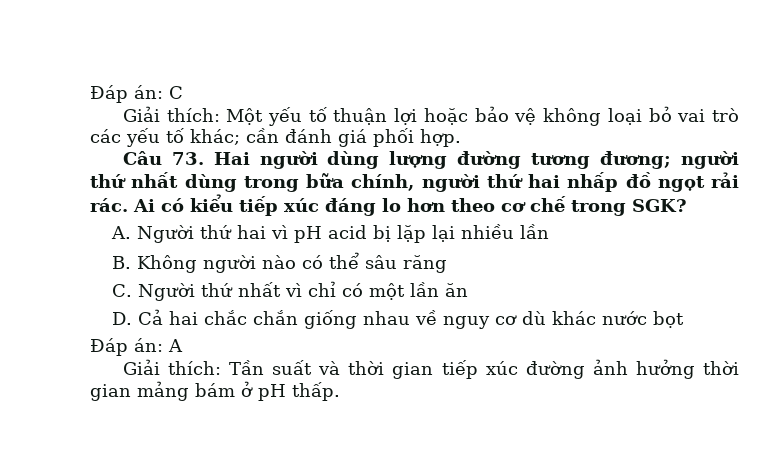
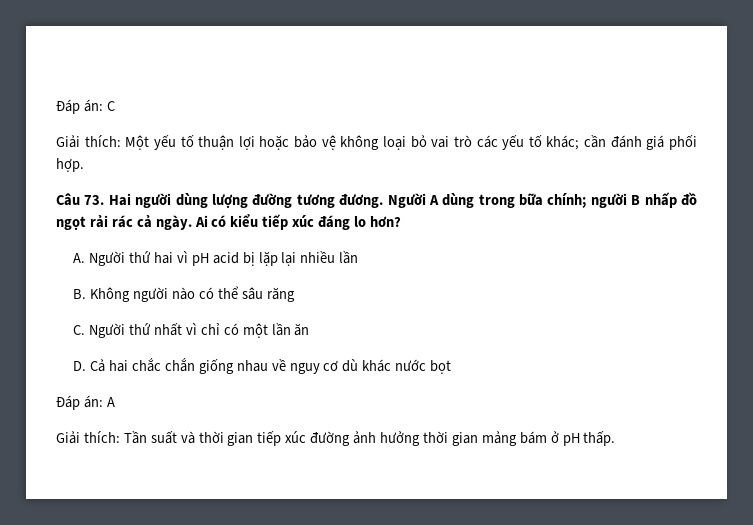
[600,151,739,169] [90,172,560,192] đương; người thứ nhất dùng trong bữa chính, người thứ hai -> [339,193,641,208] đương. Người A dùng trong bữa chính; người B
[90,198,128,212] rác. -> [111,215,192,230] rác cả ngày.
[407,196,687,216] hơn theo cơ chế trong SGK? -> [369,216,401,227] hơn?

